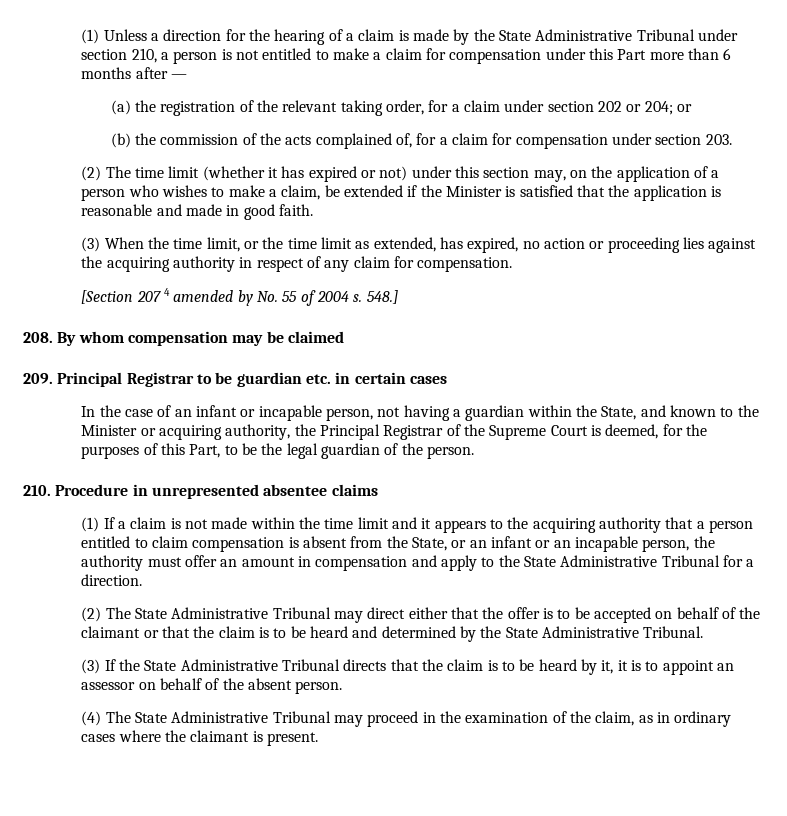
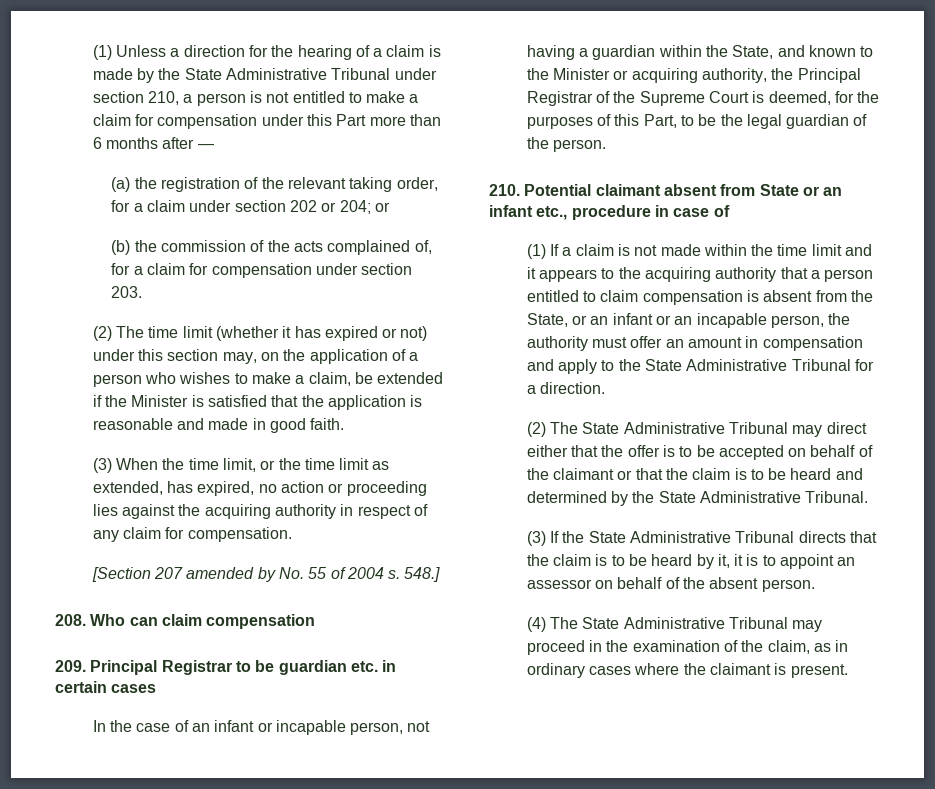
[164,288,171,296] 4 -> (183, 573) none
[57,331,344,346] By whom compensation may be claimed -> [90,614,316,629] Who can claim compensation
[55,484,378,499] Procedure in unrepresented absentee claims -> [524,184,843,196] [489,205,730,220] Potential claimant absent from State or an infant etc., procedure in case of

